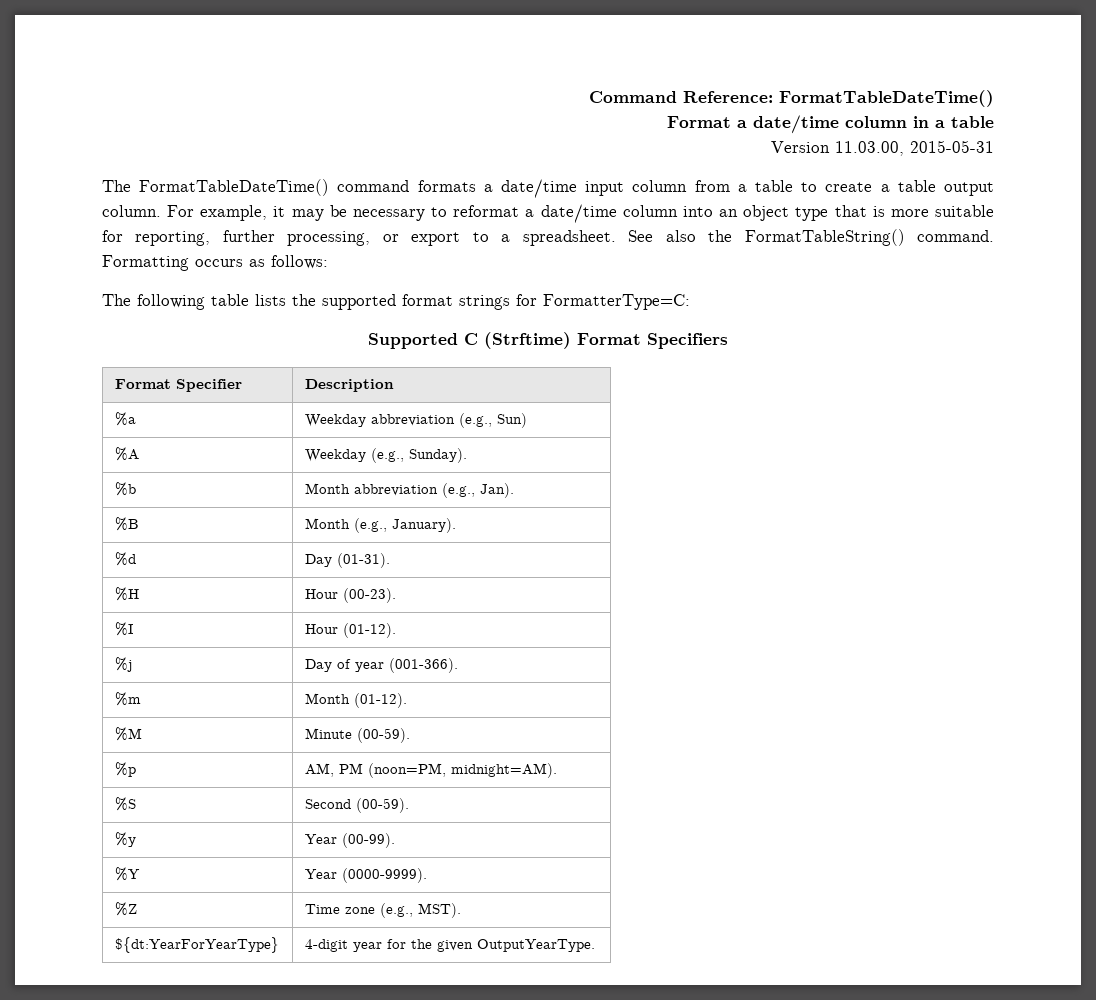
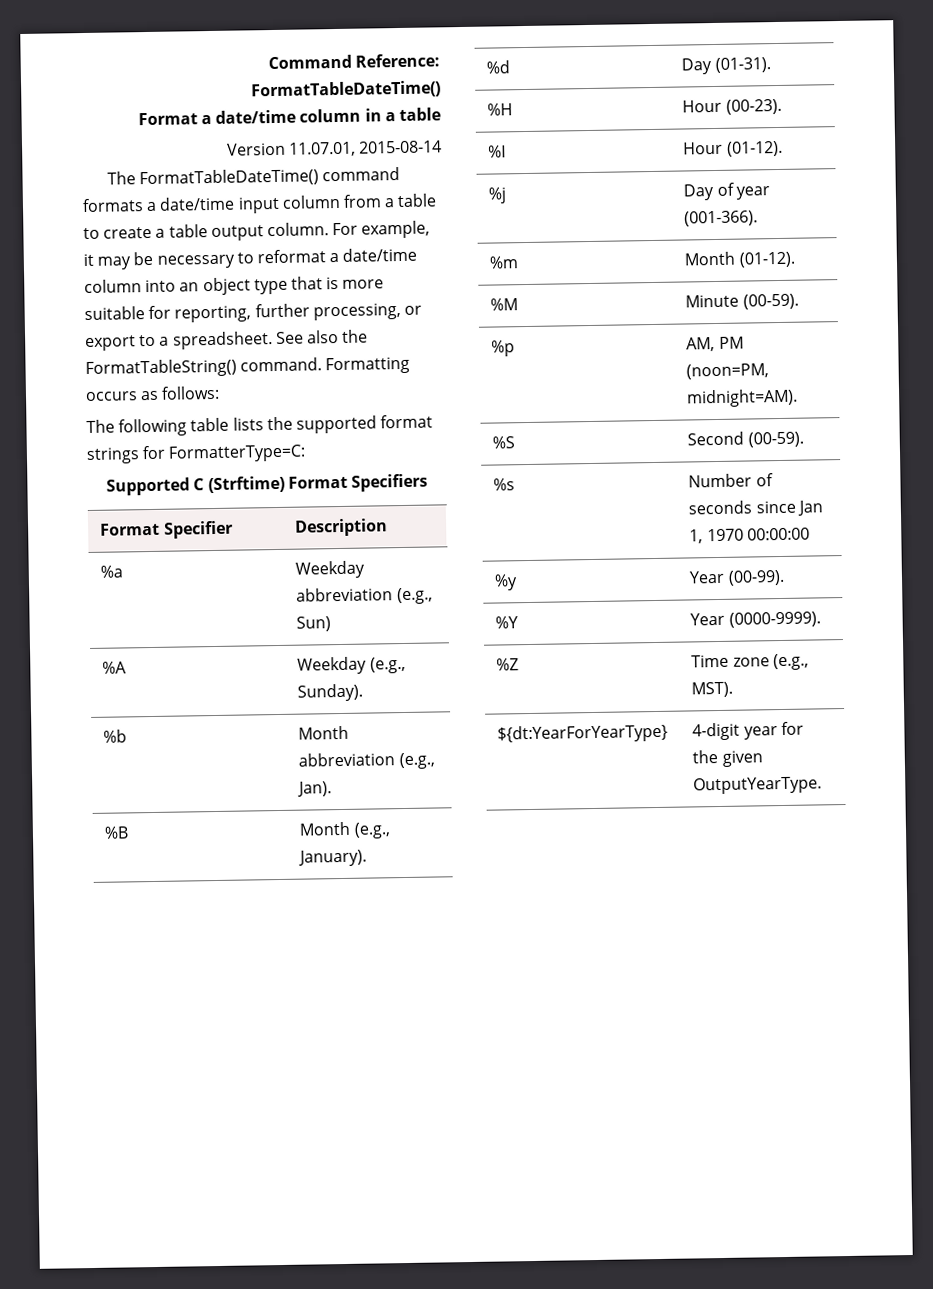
[835,140,994,156] 11.03.00, 2015-05-31 -> [288,140,442,157] 11.07.01, 2015-08-14
(409, 805) none -> [493,478,516,491] [688,473,774,488] [688,500,823,516] [689,527,810,544] // %s | Number of seconds since Jan 1, 1970 00:00:00

